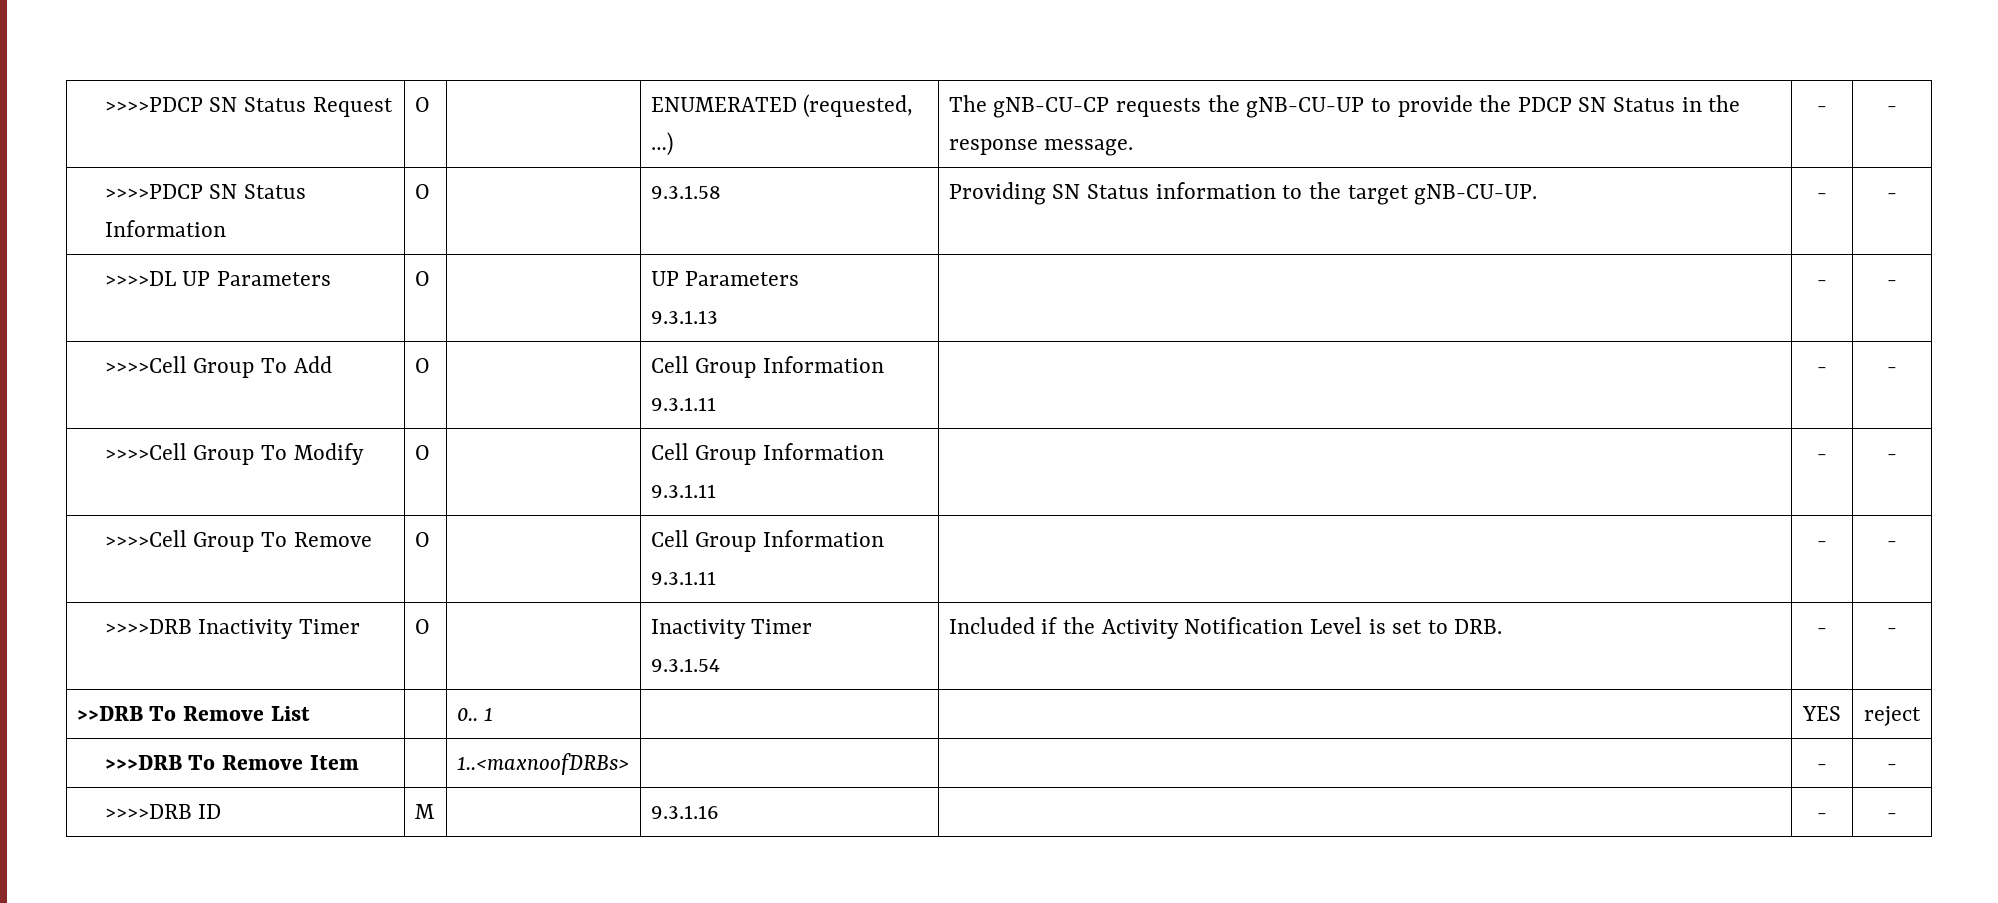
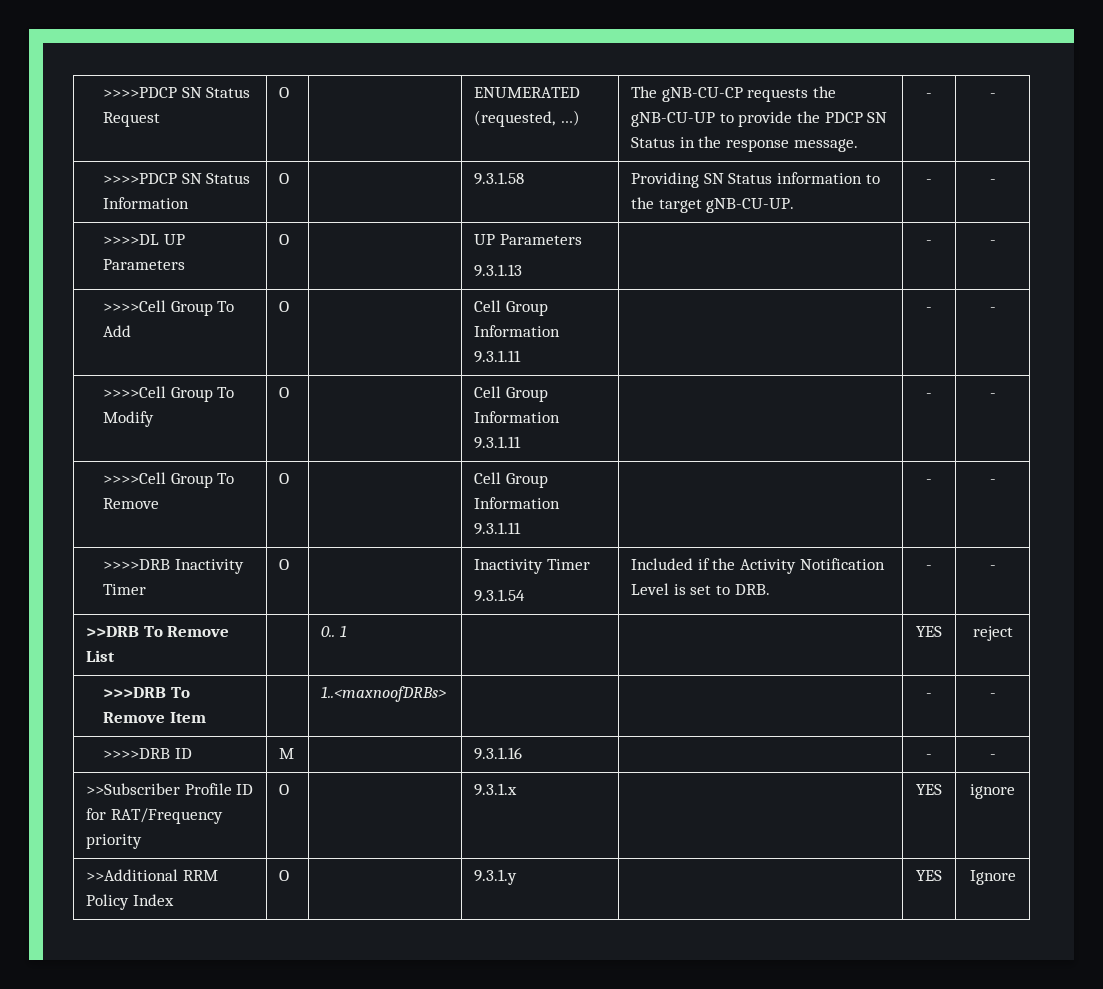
(1897, 816) none -> [86,783,254,795] [86,808,223,824] [86,834,143,849] [279,784,290,795] [474,783,518,796] [916,784,942,795] [970,784,1015,799] [86,869,218,881] [86,894,174,910] [279,870,290,881] [474,869,518,885] [916,870,942,881] [969,870,1016,885] // >>Subscriber Profile ID for RAT/Frequency priority | O | | 9.3.1.x | | YES | ignore // >>Additional RRM Policy Index | O | | 9.3.1.y | | YES | Ignore

